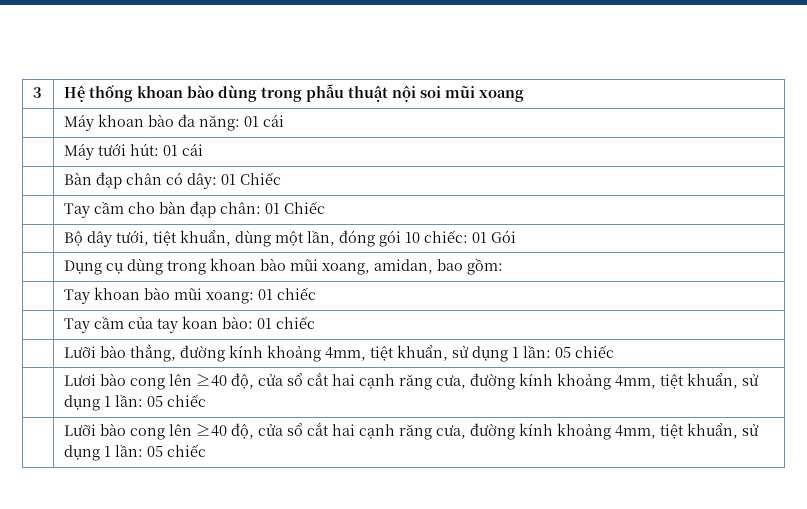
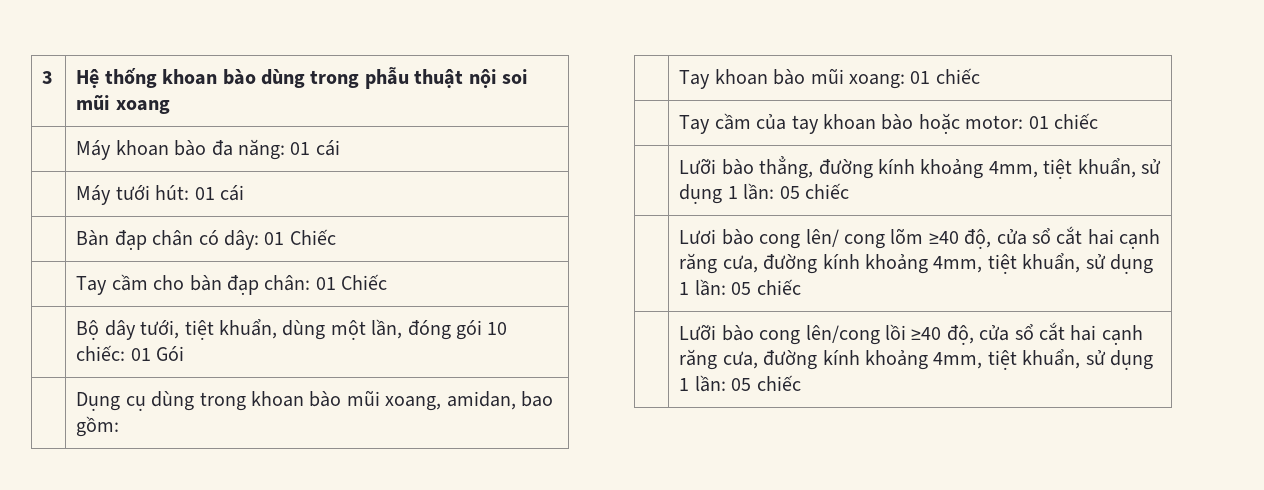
[181,316,253,329] koan bào: -> [823,113,1024,134] khoan bào hoặc motor:
[168,374,192,386] lên -> [805,228,924,249] lên/ cong lõm
[168,424,192,436] lên -> [805,324,907,345] lên/cong lồi

